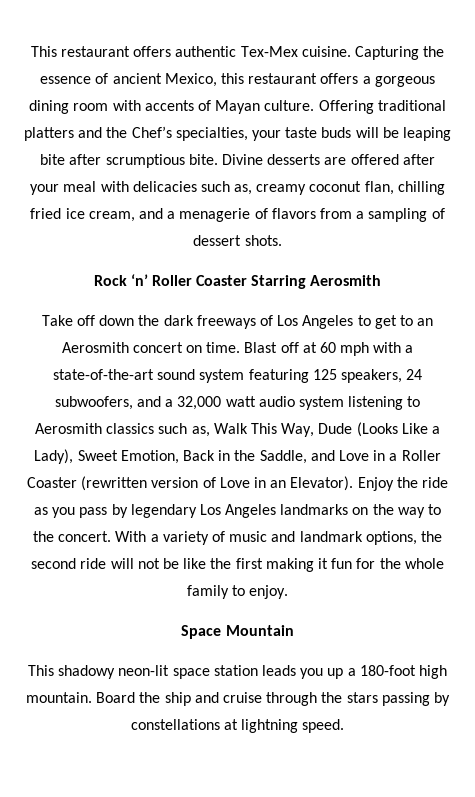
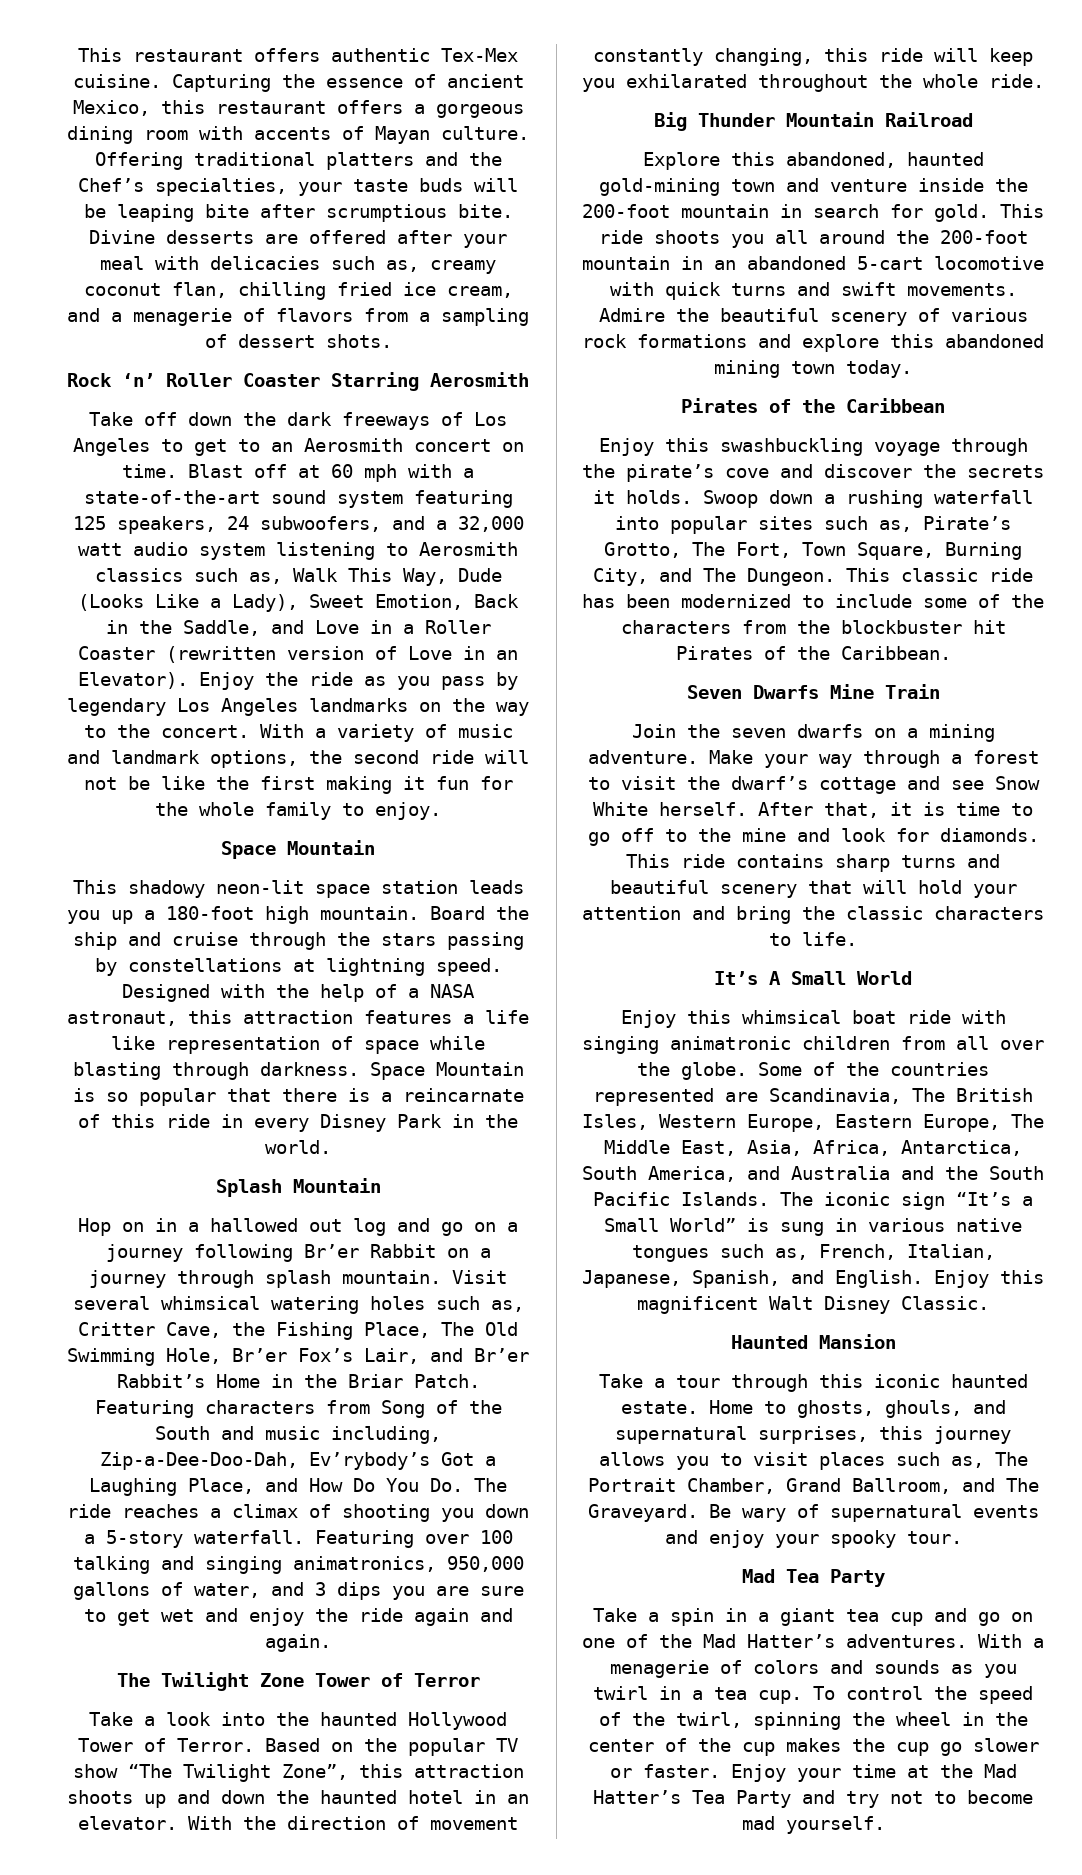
(345, 726) none -> [122,984,475,1002] [67,1010,529,1026] [111,1036,485,1054] [72,1062,524,1080] [72,1088,524,1106] [78,1114,518,1132] [265,1140,331,1154] [215,1178,381,1197] [78,1218,518,1236] [105,1244,491,1262] [89,1270,507,1288] [72,1296,524,1314] [78,1322,518,1340] [67,1348,529,1366] [116,1374,480,1388] [94,1400,502,1418] [155,1426,441,1444] [100,1452,496,1470] [89,1478,507,1496] [67,1504,529,1522] [83,1530,513,1548] [72,1556,524,1574] [72,1582,524,1600] [83,1608,513,1626] [265,1634,331,1652] [116,1672,480,1691] [89,1712,507,1730] [78,1738,518,1756] [72,1764,524,1782] [67,1790,529,1808] [78,1816,518,1830] [593,48,1033,66] [582,74,1044,92] [653,112,973,131] [642,152,984,170] [598,178,1028,196] [582,204,1044,222] [598,230,1028,248] [582,256,1044,270] [609,282,1017,300] [598,308,1028,326] [582,334,1044,352] [714,360,912,378] [681,398,945,413] [598,438,1028,456] [582,464,1044,482] [593,490,1033,508] [615,516,1011,534] [604,542,1022,560] [593,568,1033,586] [582,594,1044,608] [620,620,1006,634] [675,646,951,660] [686,684,940,699] [631,724,995,742] [587,750,1039,768] [587,776,1040,794] [593,802,1033,818] [587,828,1039,846] [626,854,1000,872] [609,880,1017,898] [582,906,1044,924] [769,932,857,946] [714,971,912,985] [620,1010,1006,1028] [582,1036,1044,1054] [637,1062,989,1080] [593,1088,1033,1106] [582,1114,1044,1132] [604,1140,1022,1156] [582,1166,1044,1182] [593,1192,1033,1210] [604,1218,1022,1236] [631,1244,995,1262] [582,1270,1044,1288] [637,1296,989,1314] [730,1334,896,1349] [598,1374,1028,1392] [620,1400,1006,1418] [615,1426,1011,1444] [598,1452,1028,1470] [587,1478,1039,1494] [587,1504,1039,1522] [664,1530,962,1548] [741,1569,885,1587] [593,1608,1033,1626] [582,1634,1044,1648] [609,1660,1017,1678] [593,1686,1033,1704] [598,1712,1028,1730] [587,1738,1039,1756] [609,1764,1017,1782] [593,1790,1033,1808] [741,1816,885,1834] Designed with the help of a NASA astronaut, this attraction features a life like representation of space while blasting through darkness. Space Mountain is so popular that there is a reincarnate of this ride in every Disney Park in the world. // Splash Mountain // Hop on in a hallowed out log and go on a journey following Br’er Rabbit on a journey through splash mountain. Visit several whimsical watering holes such as, Critter Cave, the Fishing Place, The Old Swimming Hole, Br’er Fox’s Lair, and Br’er Rabbit’s Home in the Briar Patch. Featuring characters from Song of the South and music including, Zip-a-Dee-Doo-Dah, Ev’rybody’s Got a Laughing Place, and How Do You Do. The ride reaches a climax of shooting you down a 5-story waterfall. Featuring over 100 talking and singing animatronics, 950,000 gallons of water, and 3 dips you are sure to get wet and enjoy the ride again and again. // The Twilight Zone Tower of Terror // Take a look into the haunted Hollywood Tower of Terror. Based on the popular TV show “The Twilight Zone”, this attraction shoots up and down the haunted hotel in an elevator. With the direction of movement constantly changing, this ride will keep you exhilarated throughout the whole ride. // Big Thunder Mountain Railroad // Explore this abandoned, haunted gold-mining town and venture inside the 200-foot mountain in search for gold. This ride shoots you all around the 200-foot mountain in an abandoned 5-cart locomotive with quick turns and swift movements. Admire the beautiful scenery of various rock formations and explore this abandoned mining town today. // Pirates of the Caribbean // Enjoy this swashbuckling voyage through the pirate’s cove and discover the secrets it holds. Swoop down a rushing waterfall into popular sites such as, Pirate’s Grotto, The Fort, Town Square, Burning City, and The Dungeon. This classic ride has been modernized to include some of the characters from the blockbuster hit Pirates of the Caribbean. // Seven Dwarfs Mine Train // Join the seven dwarfs on a mining adventure. Make your way through a forest to visit the dwarf’s cottage and see Snow White herself. After that, it is time to go off to the mine and look for diamonds. This ride contains sharp turns and beautiful scenery that will hold your attention and bring the classic characters to life. // It’s A Small World // Enjoy this whimsical boat ride with singing animatronic children from all over the globe. Some of the countries represented are Scandinavia, The British Isles, Western Europe, Eastern Europe, The Middle East, Asia, Africa, Antarctica, South America, and Australia and the South Pacific Islands. The iconic sign “It’s a Small World” is sung in various native tongues such as, French, Italian, Japanese, Spanish, and English. Enjoy this magnificent Walt Disney Classic. // Haunted Mansion // Take a tour through this iconic haunted estate. Home to ghosts, ghouls, and supernatural surprises, this journey allows you to visit places such as, The Portrait Chamber, Grand Ballroom, and The Graveyard. Be wary of supernatural events and enjoy your spooky tour. // Mad Tea Party // Take a spin in a giant tea cup and go on one of the Mad Hatter’s adventures. With a menagerie of colors and sounds as you twirl in a tea cup. To control the speed of the twirl, spinning the wheel in the center of the cup makes the cup go slower or faster. Enjoy your time at the Mad Hatter’s Tea Party and try not to become mad yourself.

